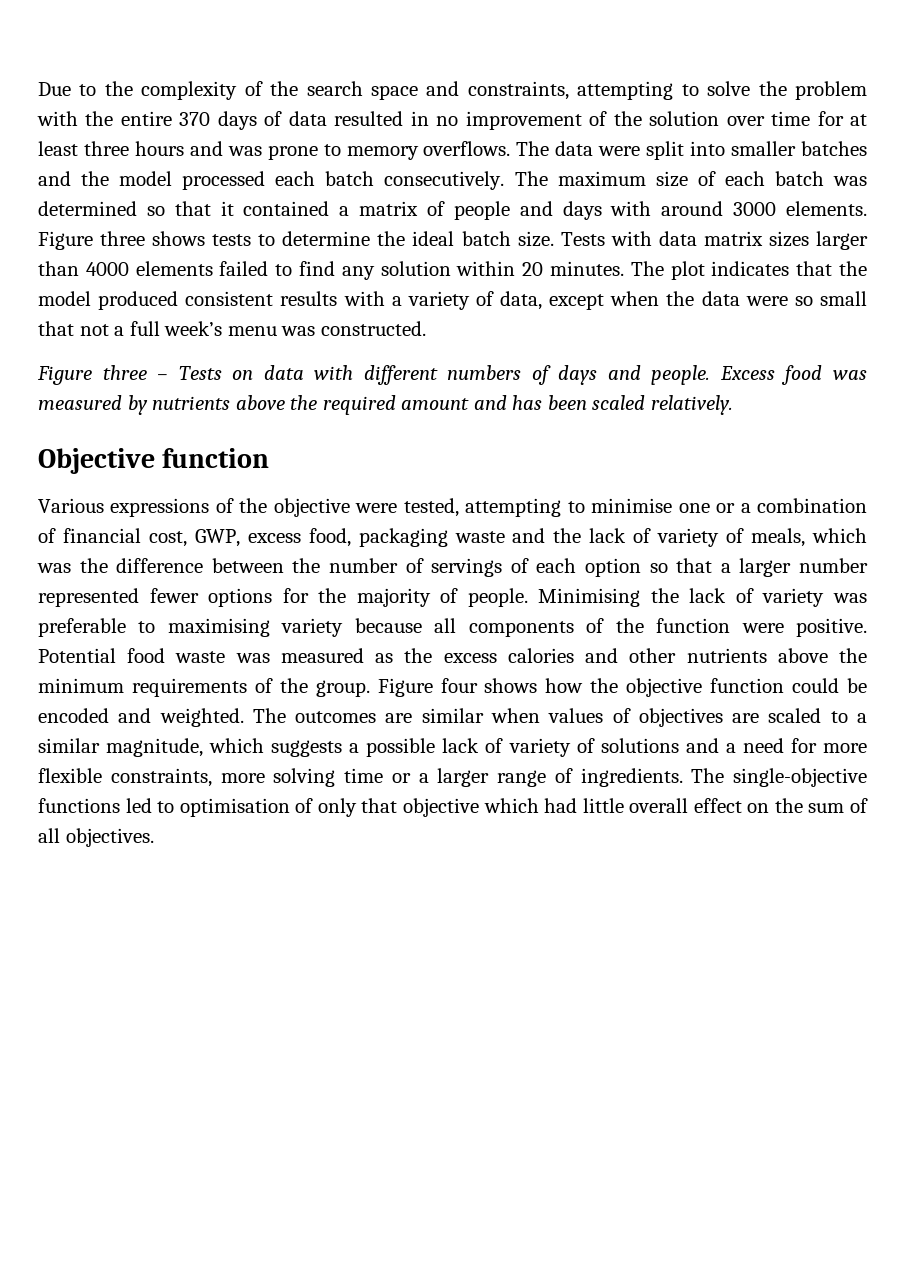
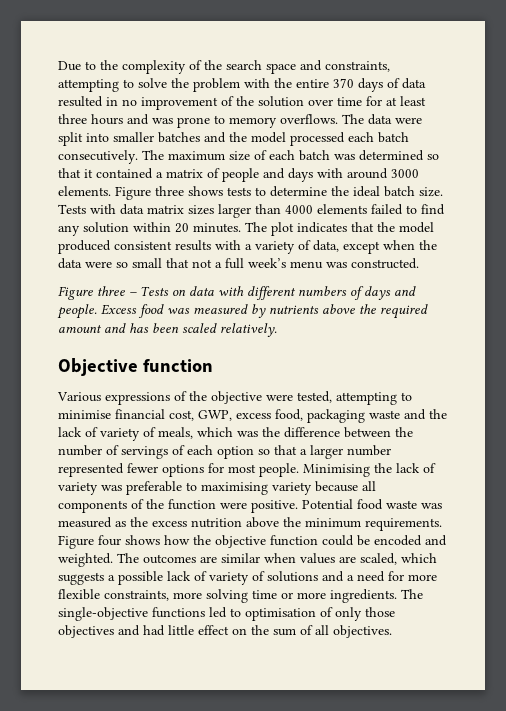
[678,498,867,513] [38,528,56,543] one or a combination of -> (111, 414) none
[318,588,459,607] the majority of -> [228,464,256,473] most
[507,648,868,663] [38,678,370,697] calories and other nutrients above the minimum requirements of the group. -> [191,517,442,531] nutrition above the minimum requirements.
[612,708,868,727] [38,738,204,757] of objectives are scaled to a similar magnitude, -> [339,553,397,565] are scaled,
[418,768,573,787] a larger range of -> [297,592,326,599] more
[361,798,539,817] that objective which -> [365,607,395,617] [58,625,140,638] those objectives and
[629,798,689,813] overall -> (194, 630) none

